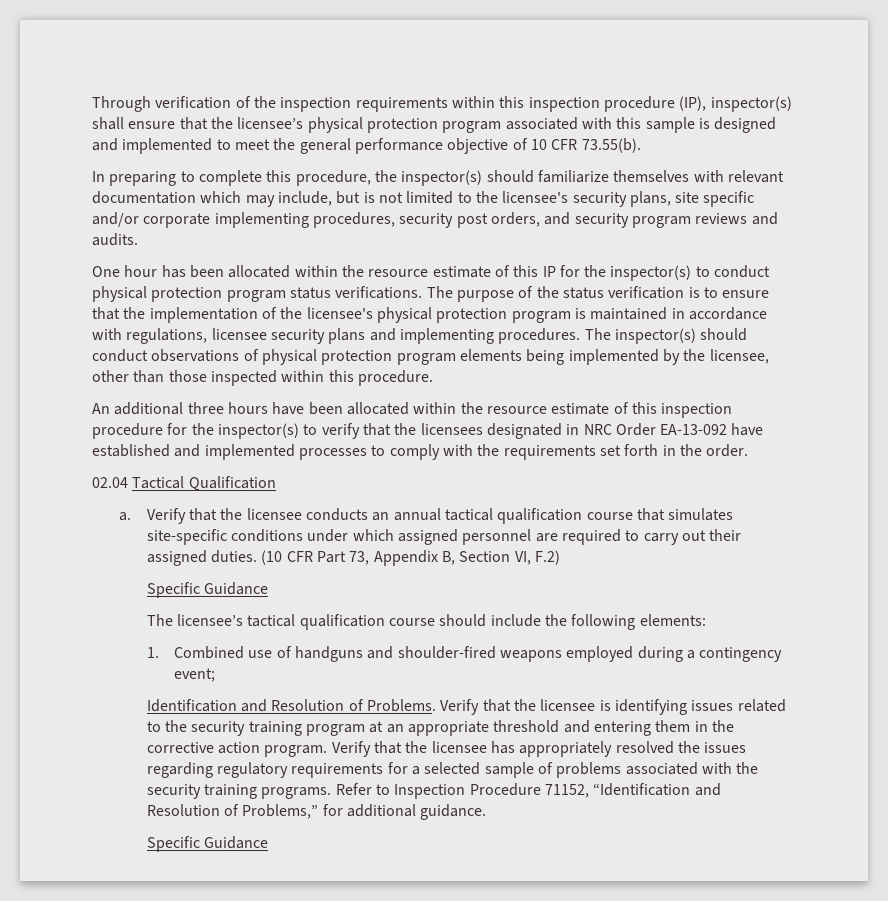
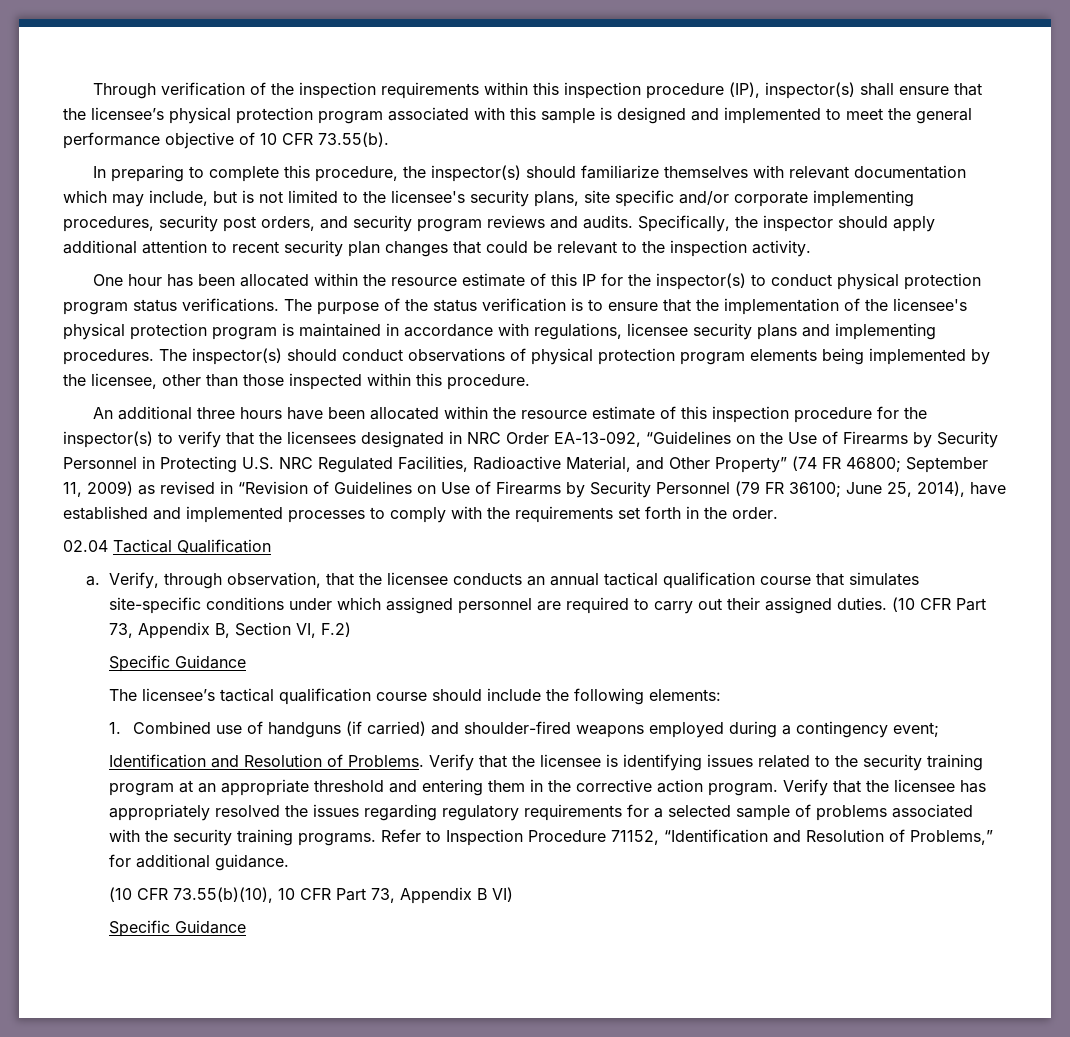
(138, 239) none -> [638,215,935,232] [63,240,811,257] Specifically, the inspector should apply additional attention to recent security plan changes that could be relevant to the inspection activity.
[660,424,728,435] EA-13-092 -> [554,431,998,448] [63,456,988,473] [63,481,965,498] EA-13-092, “Guidelines on the Use of Firearms by Security Personnel in Protecting U.S. NRC Regulated Facilities, Radioactive Material, and Other Property” (74 FR 46800; September 11, 2009) as revised in “Revision of Guidelines on Use of Firearms by Security Personnel (79 FR 36100; June 25, 2014),
[146,508,186,524] Verify -> [109,572,322,589] Verify, through observation,
(364, 654) none -> [345,721,426,736] (if carried)
(487, 812) none -> [109,887,514,904] // (10 CFR 73.55(b)(10), 10 CFR Part 73, Appendix B VI)

